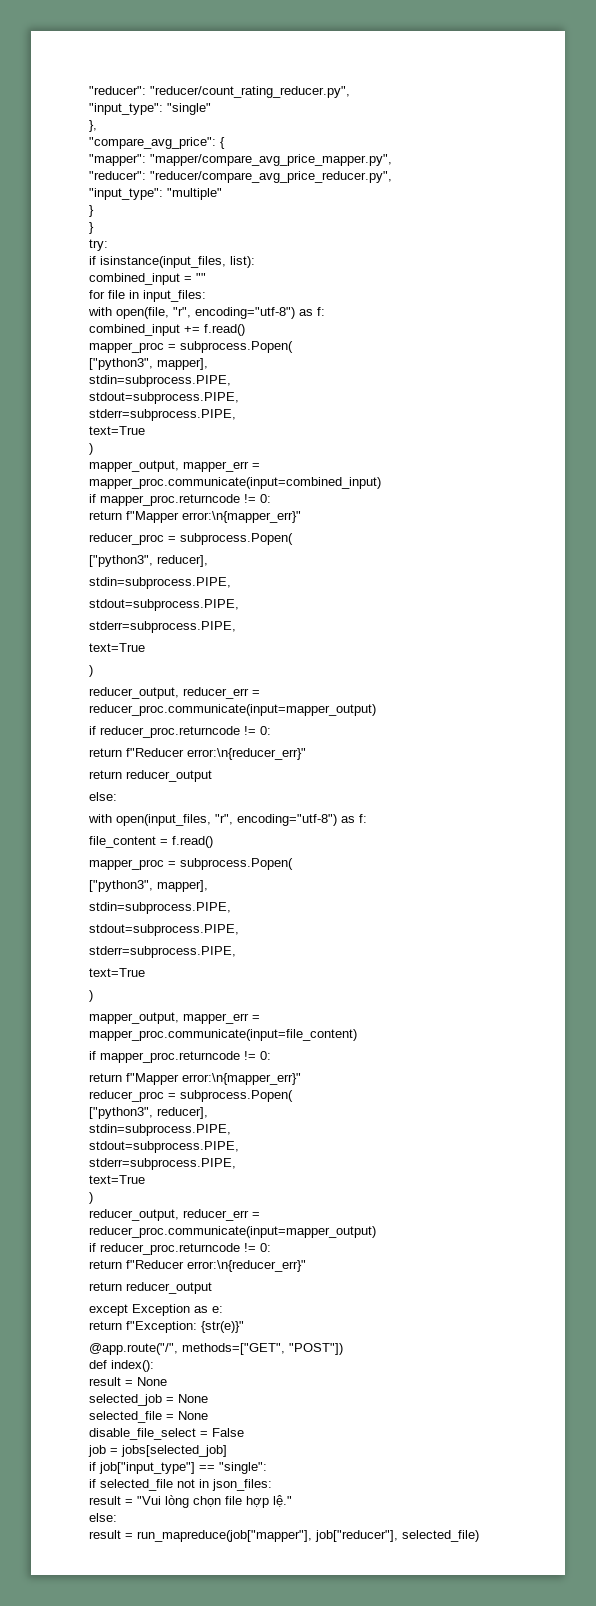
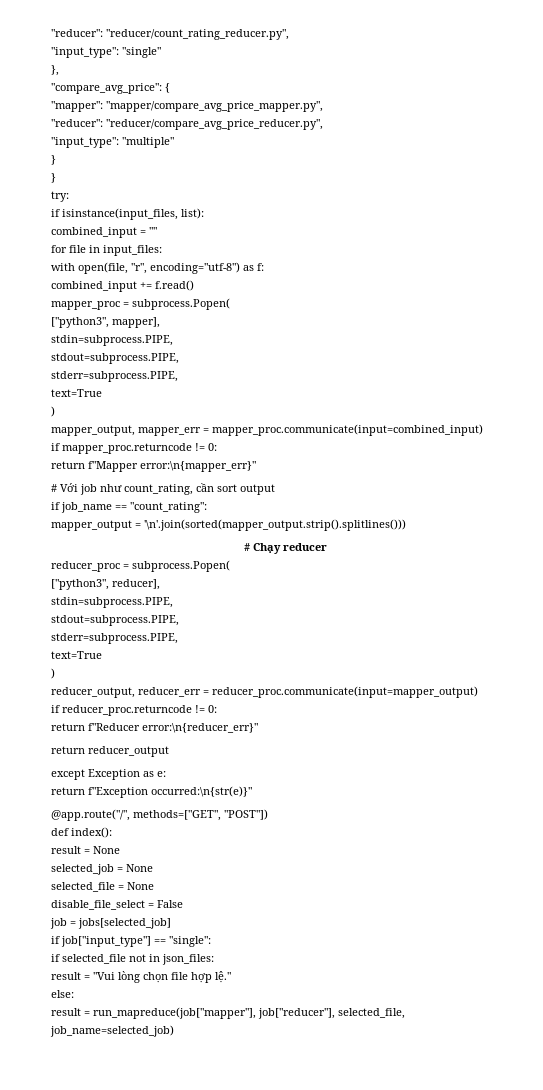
[89,533,293,545] [89,555,208,567] [89,577,231,589] [89,599,239,611] [89,621,236,633] [89,643,145,652] [89,665,93,677] [89,687,260,699] [89,704,376,716] [89,726,271,738] [89,748,306,760] [89,770,212,782] [89,792,117,801] [88,814,367,826] [89,836,213,848] [89,858,293,870] [89,880,208,892] [89,902,231,914] [89,924,239,936] [89,946,236,958] [89,968,145,977] [89,990,93,1002] [89,1012,260,1024] [89,1029,357,1041] [89,1051,271,1063] [89,1073,301,1085] reducer_proc = subprocess.Popen( // ["python3", reducer], // stdin=subprocess.PIPE, // stdout=subprocess.PIPE, // stderr=subprocess.PIPE, // text=True // ) // reducer_output, reducer_err = reducer_proc.communicate(input=mapper_output) // if reducer_proc.returncode != 0: // return f"Reducer error:\n{reducer_err}" // return reducer_output // else: // with open(input_files, "r", encoding="utf-8") as f: // file_content = f.read() // mapper_proc = subprocess.Popen( // ["python3", mapper], // stdin=subprocess.PIPE, // stdout=subprocess.PIPE, // stderr=subprocess.PIPE, // text=True // ) // mapper_output, mapper_err = mapper_proc.communicate(input=file_content) // if mapper_proc.returncode != 0: // return f"Mapper error:\n{mapper_err}" -> [51,483,275,495] [51,502,207,513] [51,519,406,531] [243,543,327,554] # Với job như count_rating, cần sort output // if job_name == "count_rating": // mapper_output = '\n'.join(sorted(mapper_output.strip().splitlines())) // # Chạy reducer
[126,1321,244,1333] f"Exception: {str(e)}" -> [88,786,252,798] f"Exception occurred:\n{str(e)}"
[402,1530,479,1542] selected_file) -> [338,1008,405,1019] [50,1025,174,1037] selected_file, job_name=selected_job)

